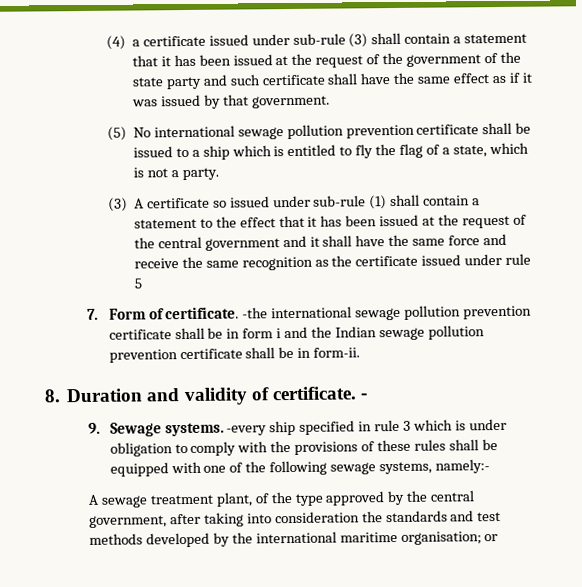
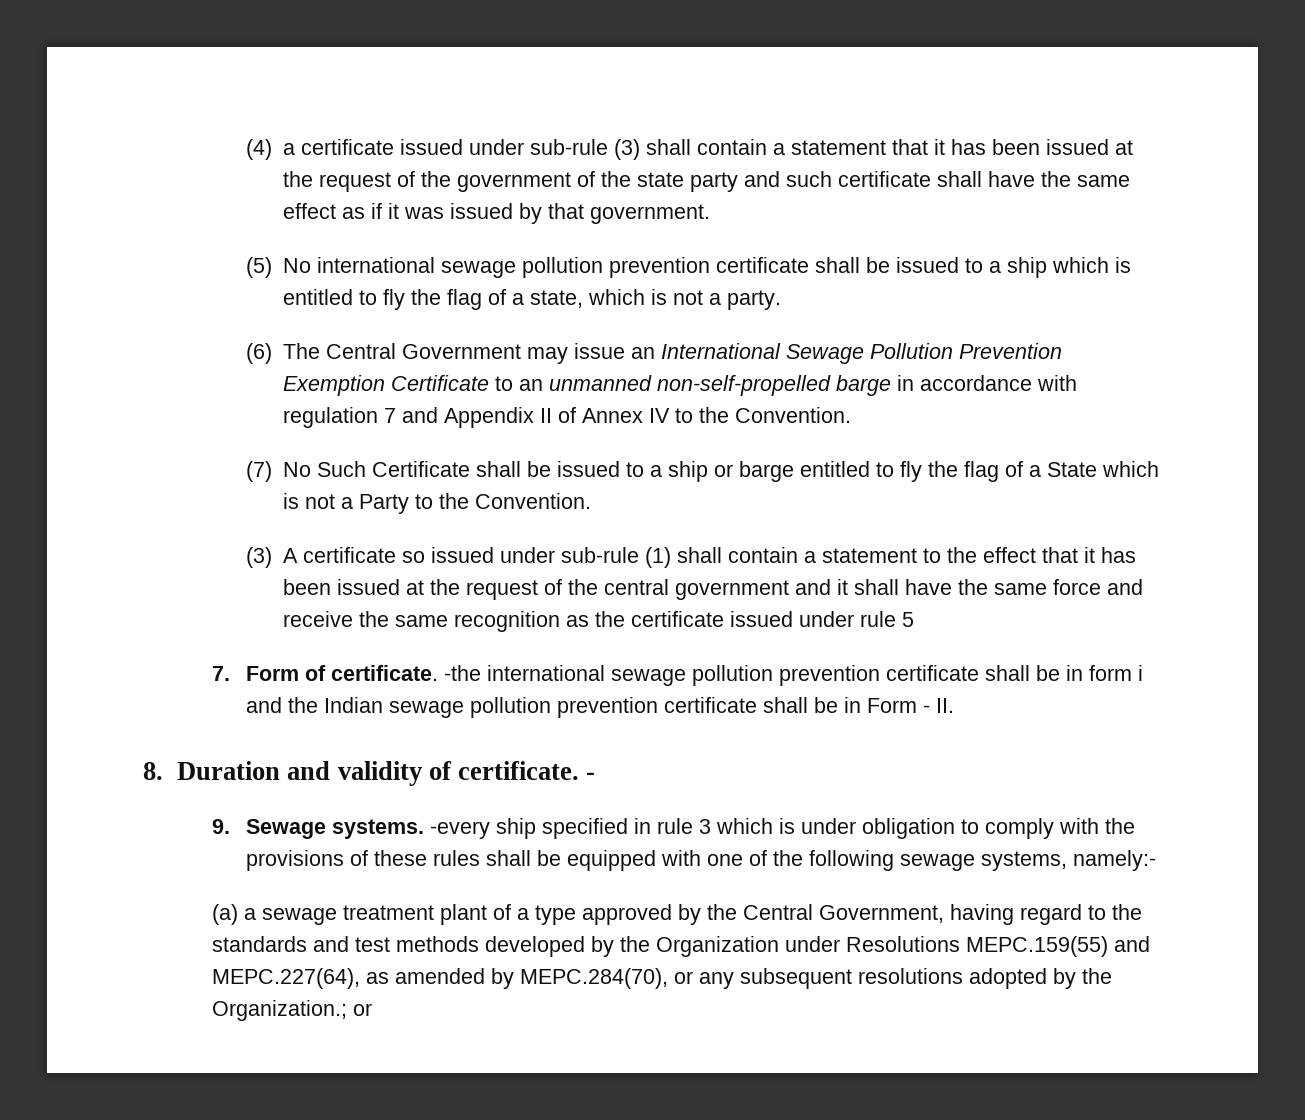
(219, 174) none -> [245,343,1062,364] [282,375,1077,396] [282,407,851,428] [245,461,1159,482] [282,493,591,514] // (6) The Central Government may issue an International Sewage Pollution Prevention Exemption Certificate to an unmanned non-self-propelled barge in accordance with regulation 7 and Appendix II of Annex IV to the Convention. // (7) No Such Certificate shall be issued to a ship or barge entitled to fly the flag of a State which is not a Party to the Convention.
[313,347,361,358] form-ii. -> [866,698,954,713] Form - II.
[88,490,476,508] [89,511,360,528] A sewage treatment plant, of the type approved by the central government, after taking into consideration -> [211,904,1106,925] (a) a sewage treatment plant of a type approved by the Central Government, having regard to
[255,531,482,545] international maritime organisation; -> [655,936,1150,957] [211,968,1112,989] [211,1000,347,1021] Organization under Resolutions MEPC.159(55) and MEPC.227(64), as amended by MEPC.284(70), or any subsequent resolutions adopted by the Organization.;

